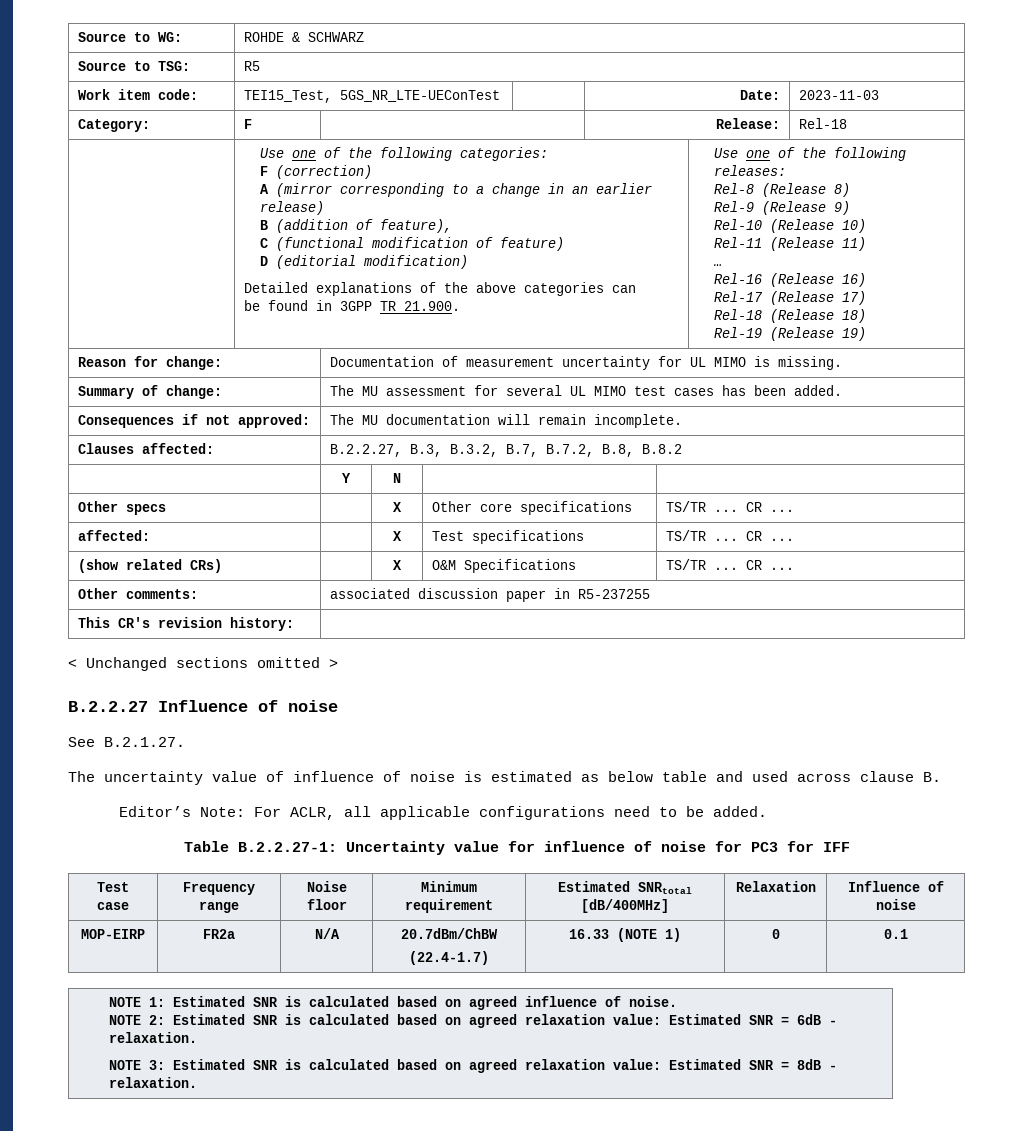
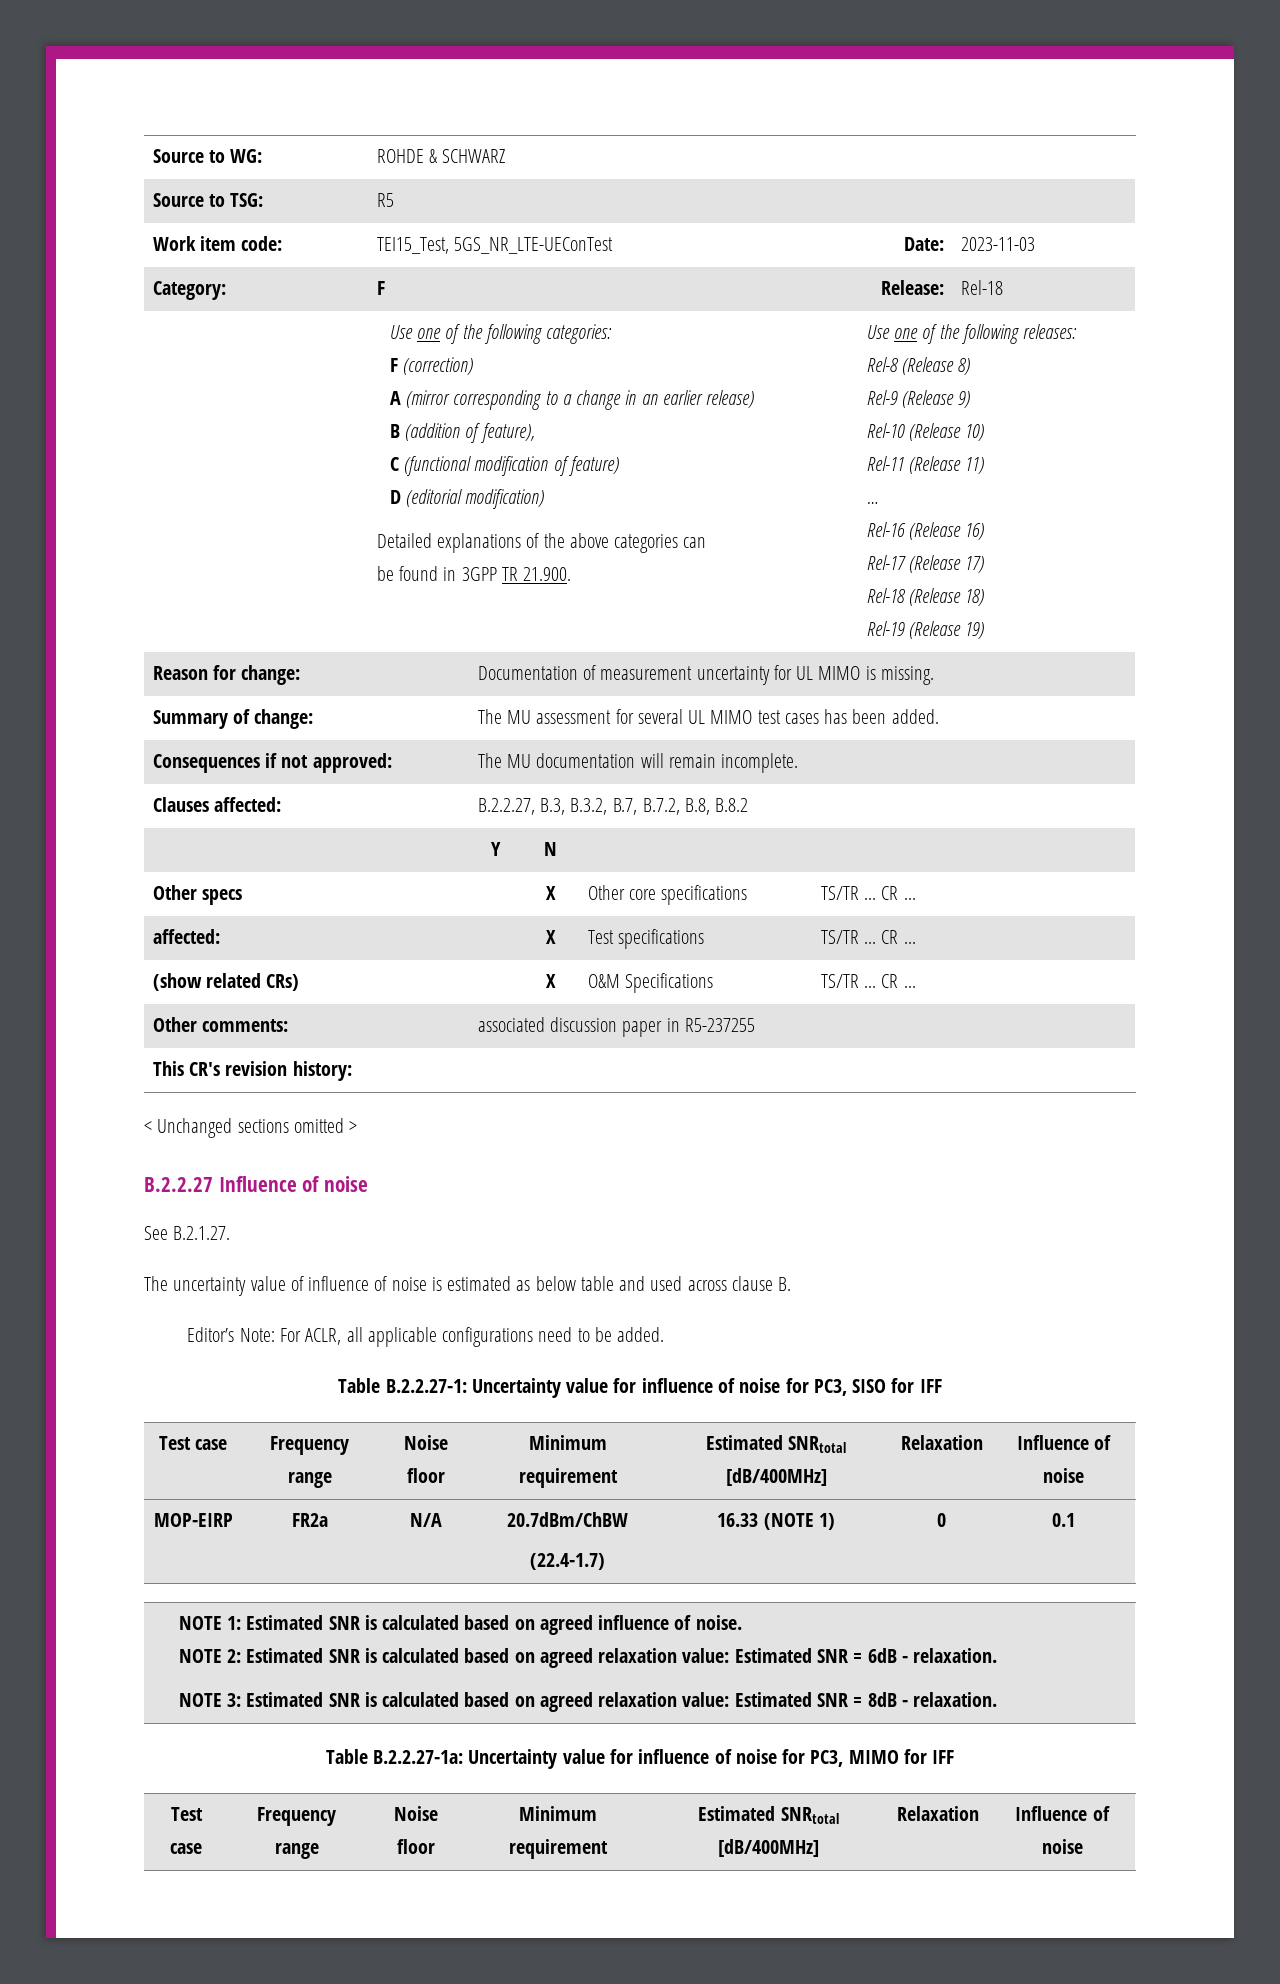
[750,842,778,852] PC3 -> [813,1379,887,1396] PC3, SISO
(198, 1082) none -> [325,1749,955,1769] [170,1807,203,1821] [170,1843,202,1854] [257,1807,336,1826] [274,1843,319,1859] [393,1806,438,1821] [396,1839,435,1854] [518,1806,597,1821] [508,1839,608,1859] [698,1806,839,1824] [718,1839,819,1857] [897,1806,979,1821] [1015,1806,1110,1821] [1041,1839,1083,1854] // Table B.2.2.27-1a: Uncertainty value for influence of noise for PC3, MIMO for IFF // Test case | Frequency range | Noise floor | Minimum requirement | Estimated SNRtotal [dB/400MHz] | Relaxation | Influence of noise

